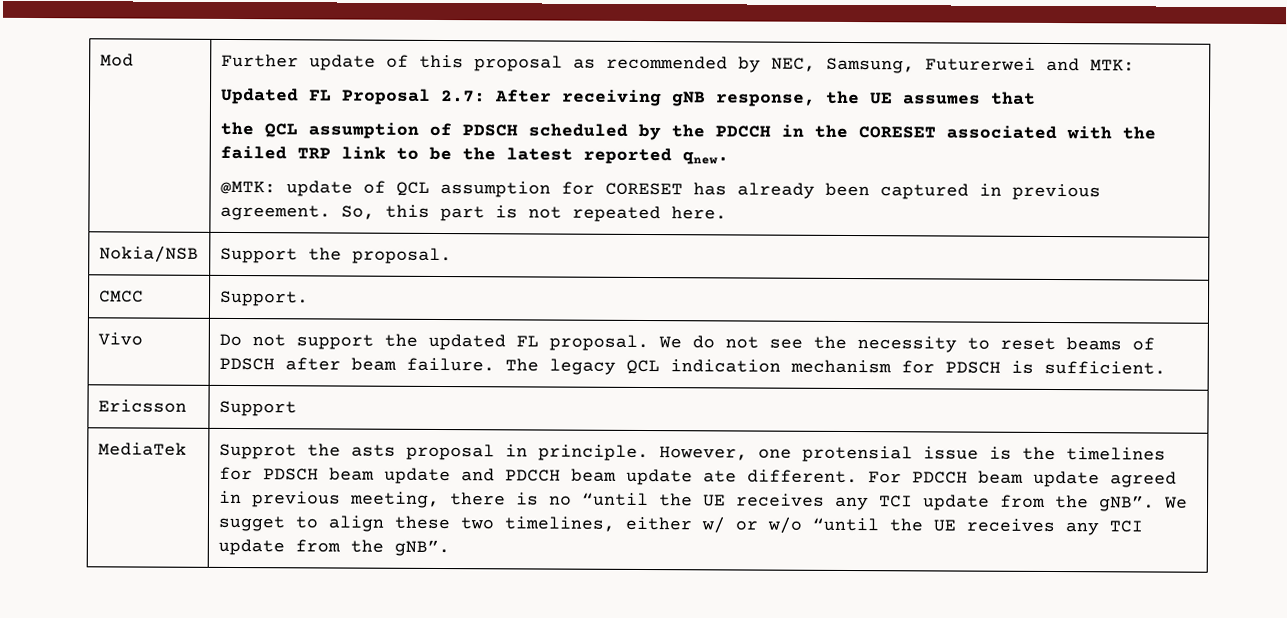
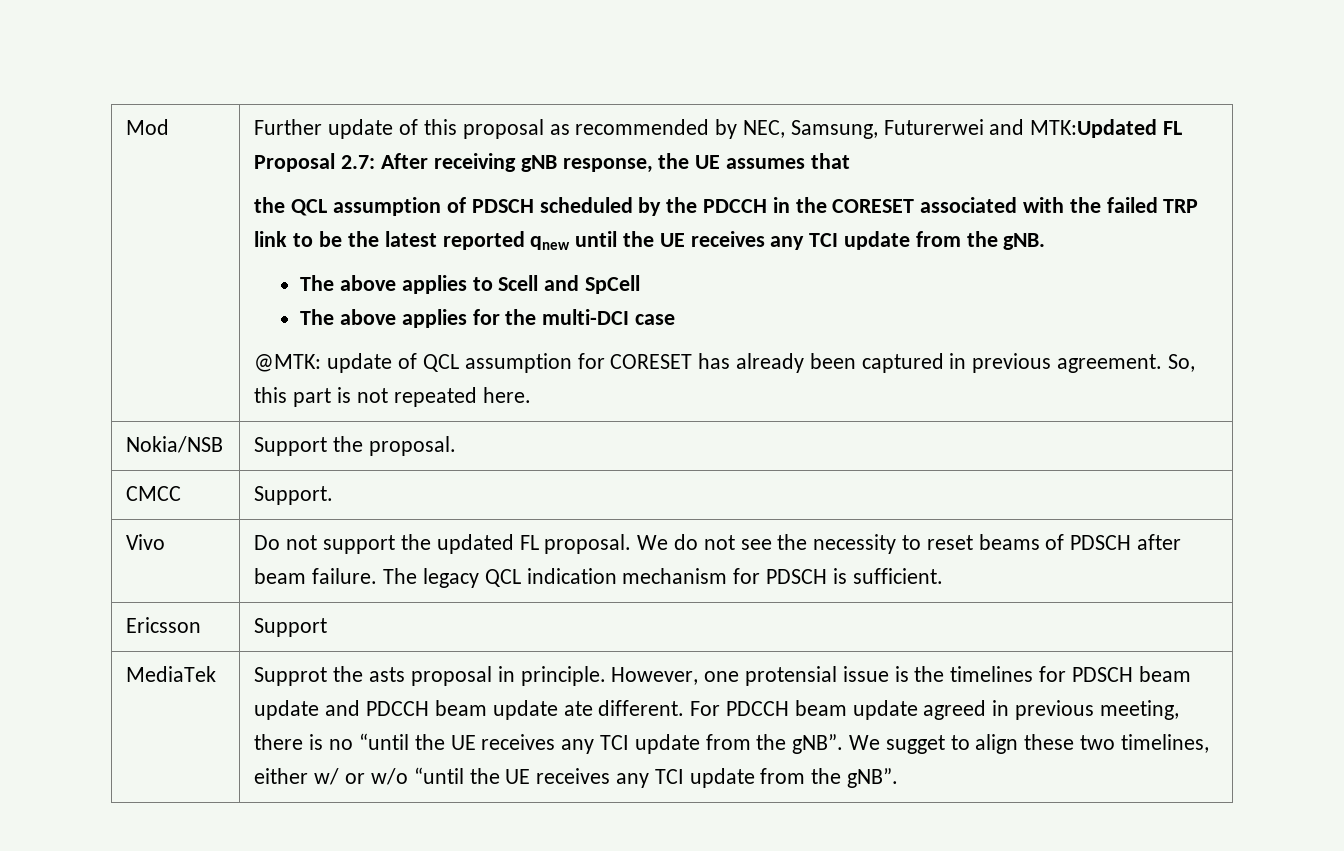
[1089,59,1135,72] [219,87,299,105] MTK: // Updated -> [1030,119,1158,138] MTK:Updated
[681,151,729,165] qnew. -> [530,231,1046,250] [300,275,640,294] [300,309,675,328] qnew until the UE receives any TCI update from the gNB. // The above applies to Scell and SpCell // The above applies for the multi-DCI case

